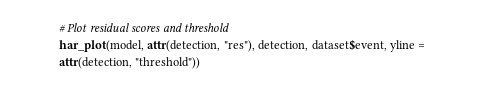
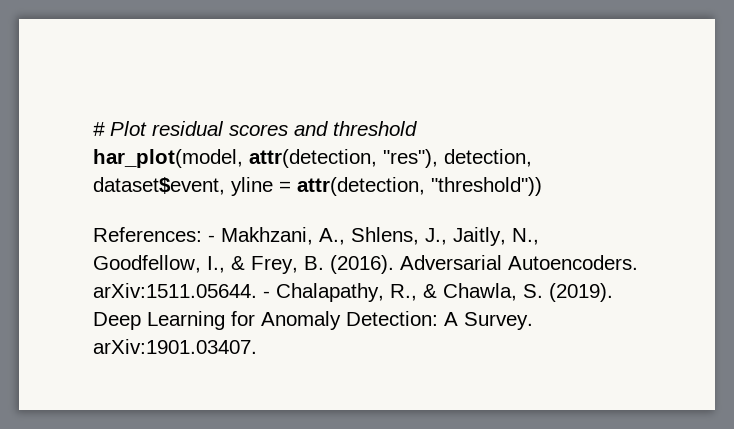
(201, 63) none -> [93,227,539,246] [93,255,638,274] [93,283,613,302] [93,311,533,330] [93,339,257,354] // References: - Makhzani, A., Shlens, J., Jaitly, N., Goodfellow, I., & Frey, B. (2016). Adversarial Autoencoders. arXiv:1511.05644. - Chalapathy, R., & Chawla, S. (2019). Deep Learning for Anomaly Detection: A Survey. arXiv:1901.03407.

